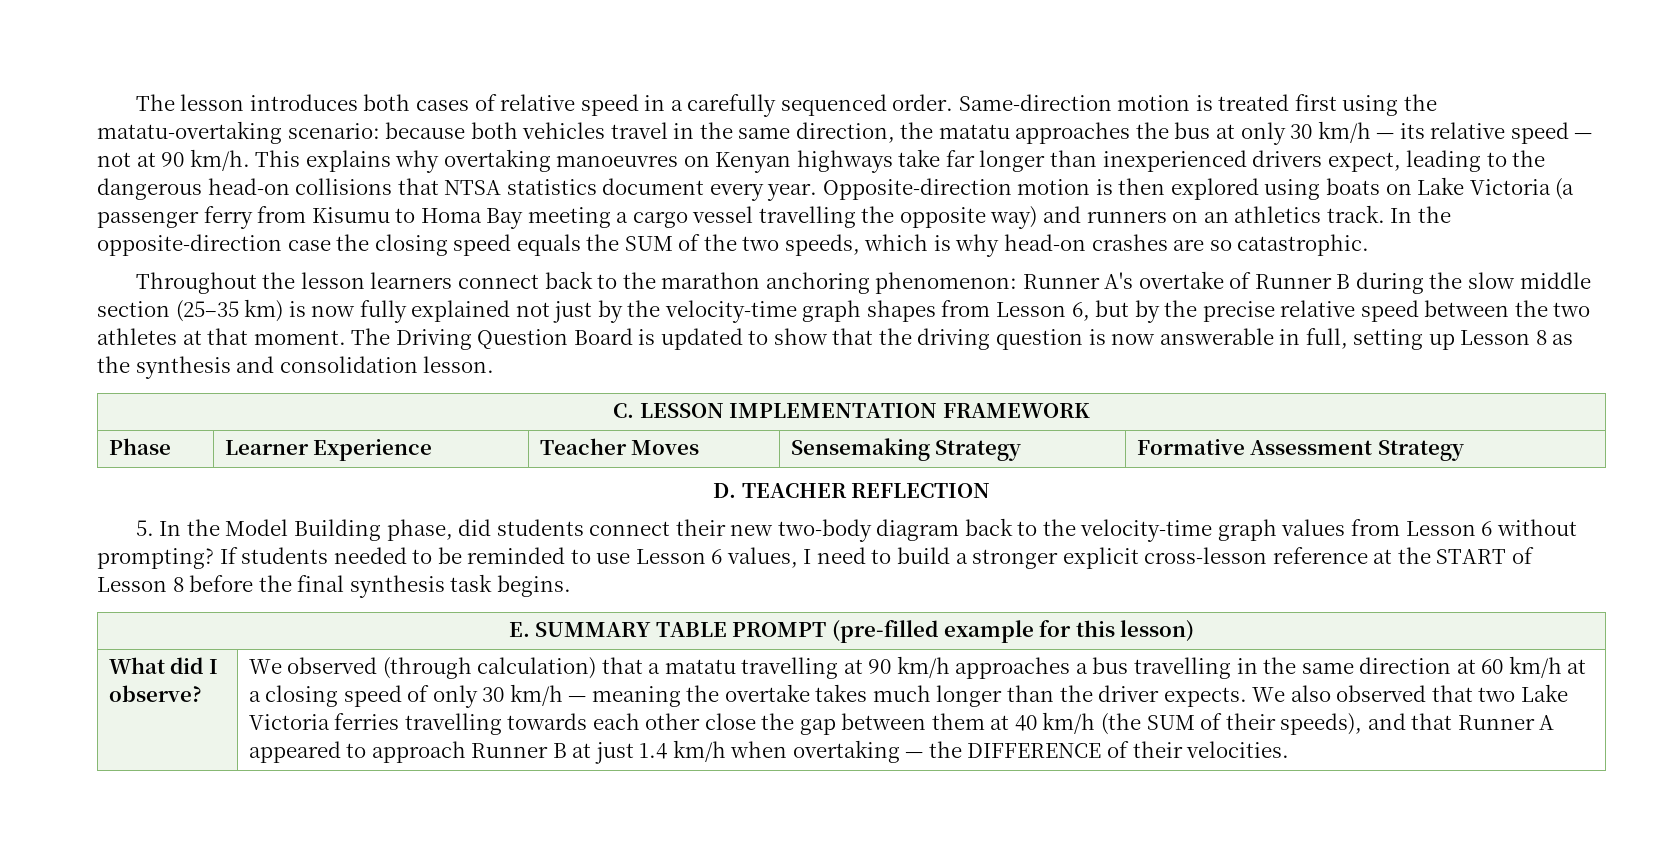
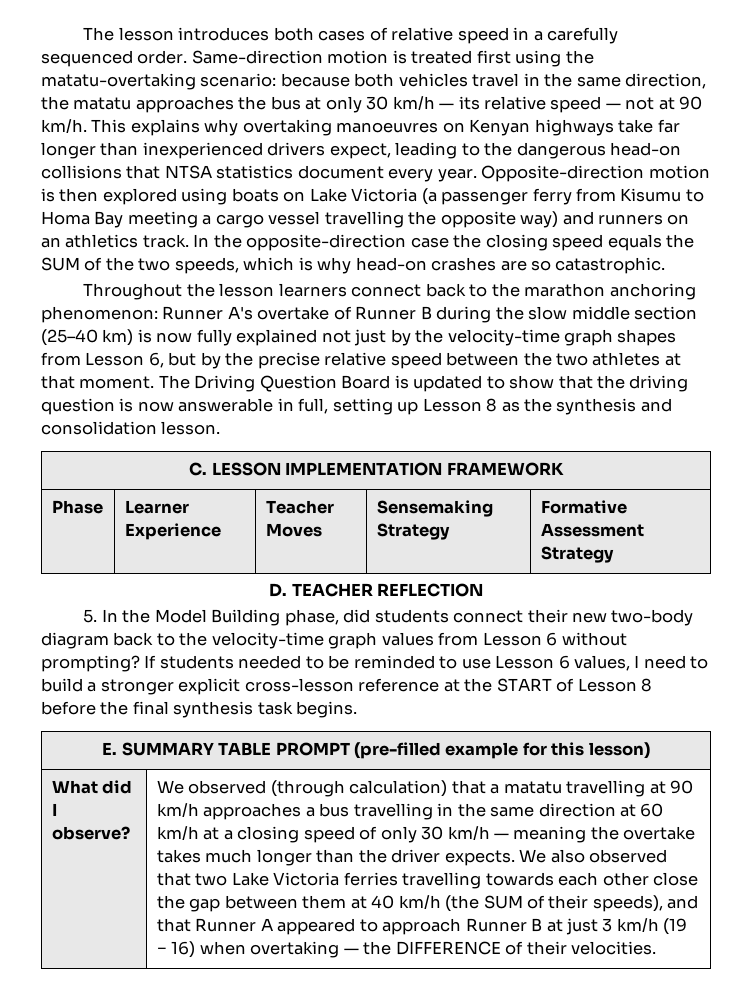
[175,300,239,322] (25–35 -> [41,329,98,346] (25–40
[639,740,726,762] 1.4 km/h -> [602,918,688,935] [156,941,196,958] 3 km/h (19 − 16)

